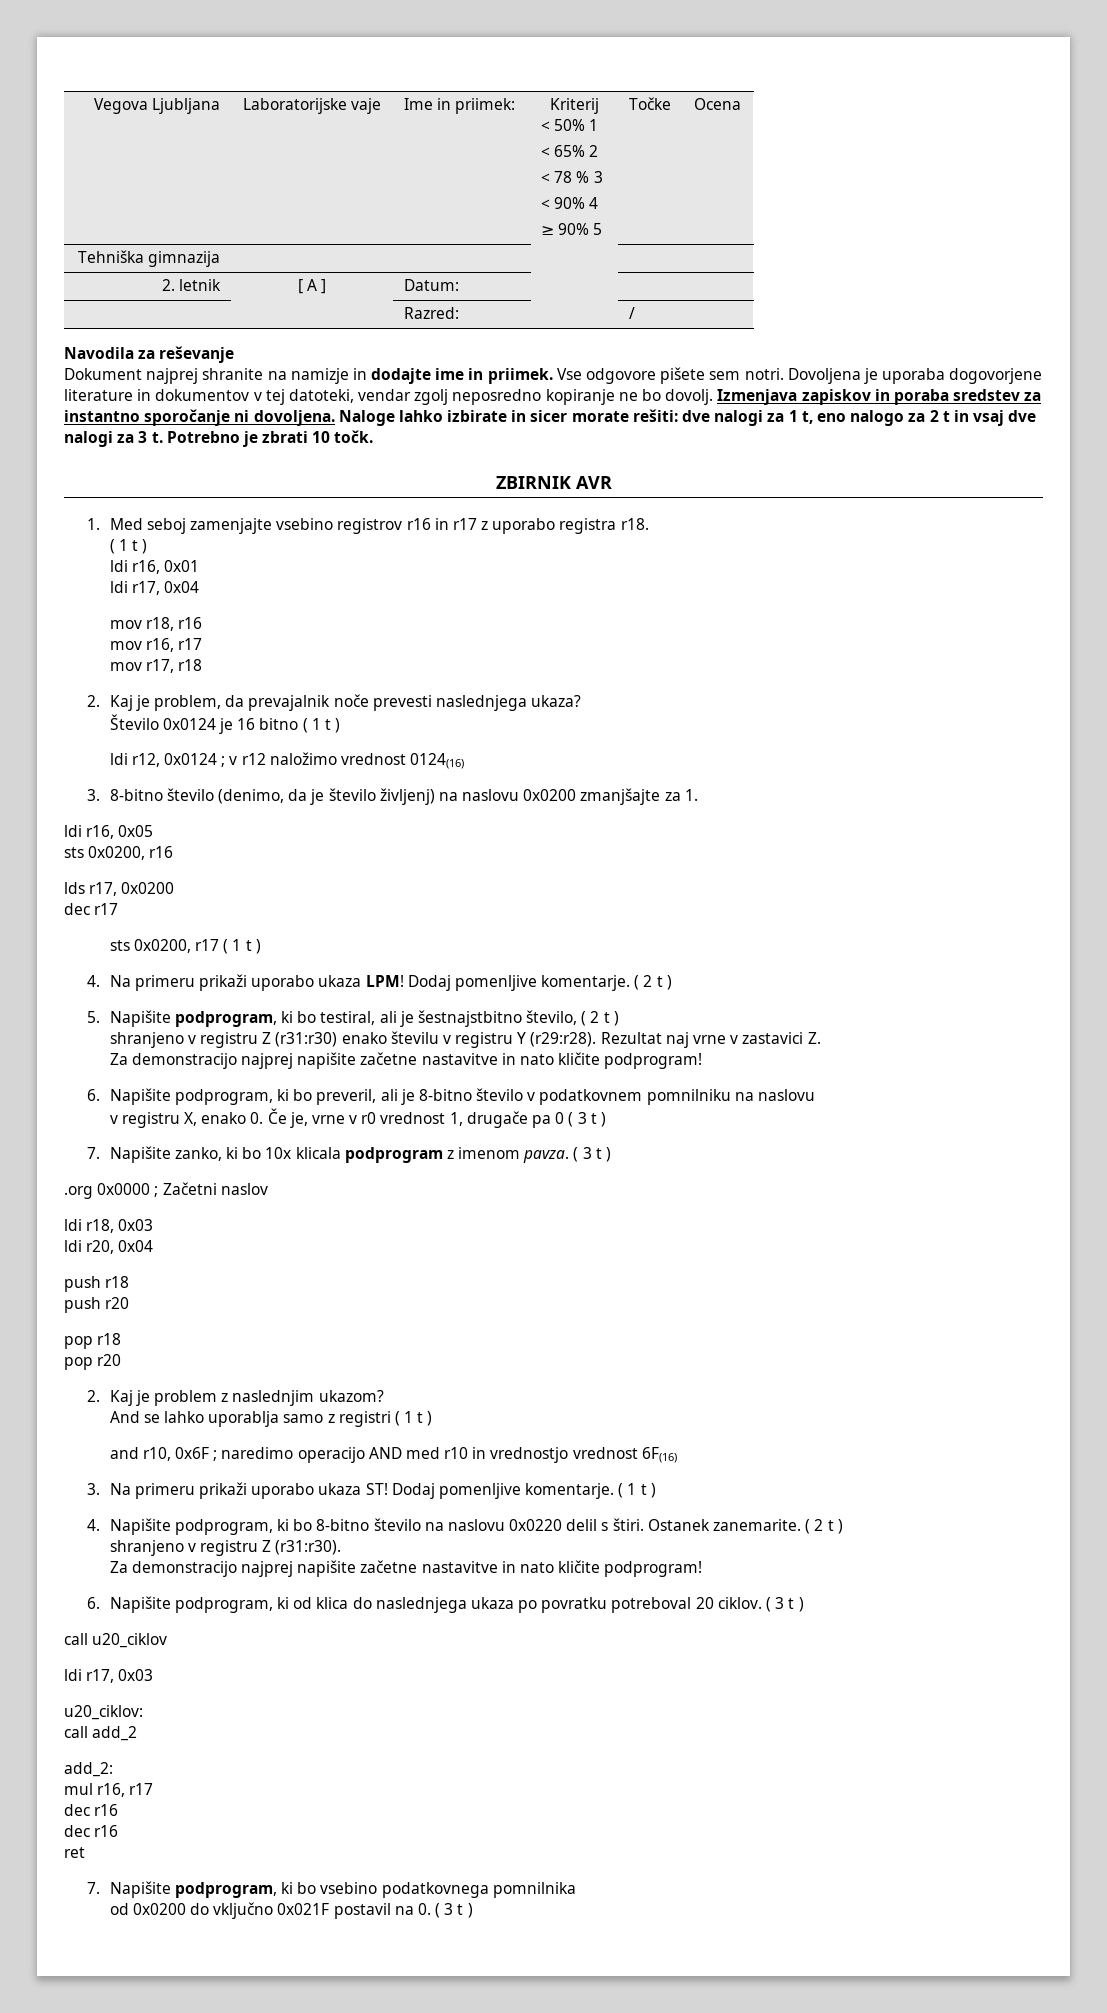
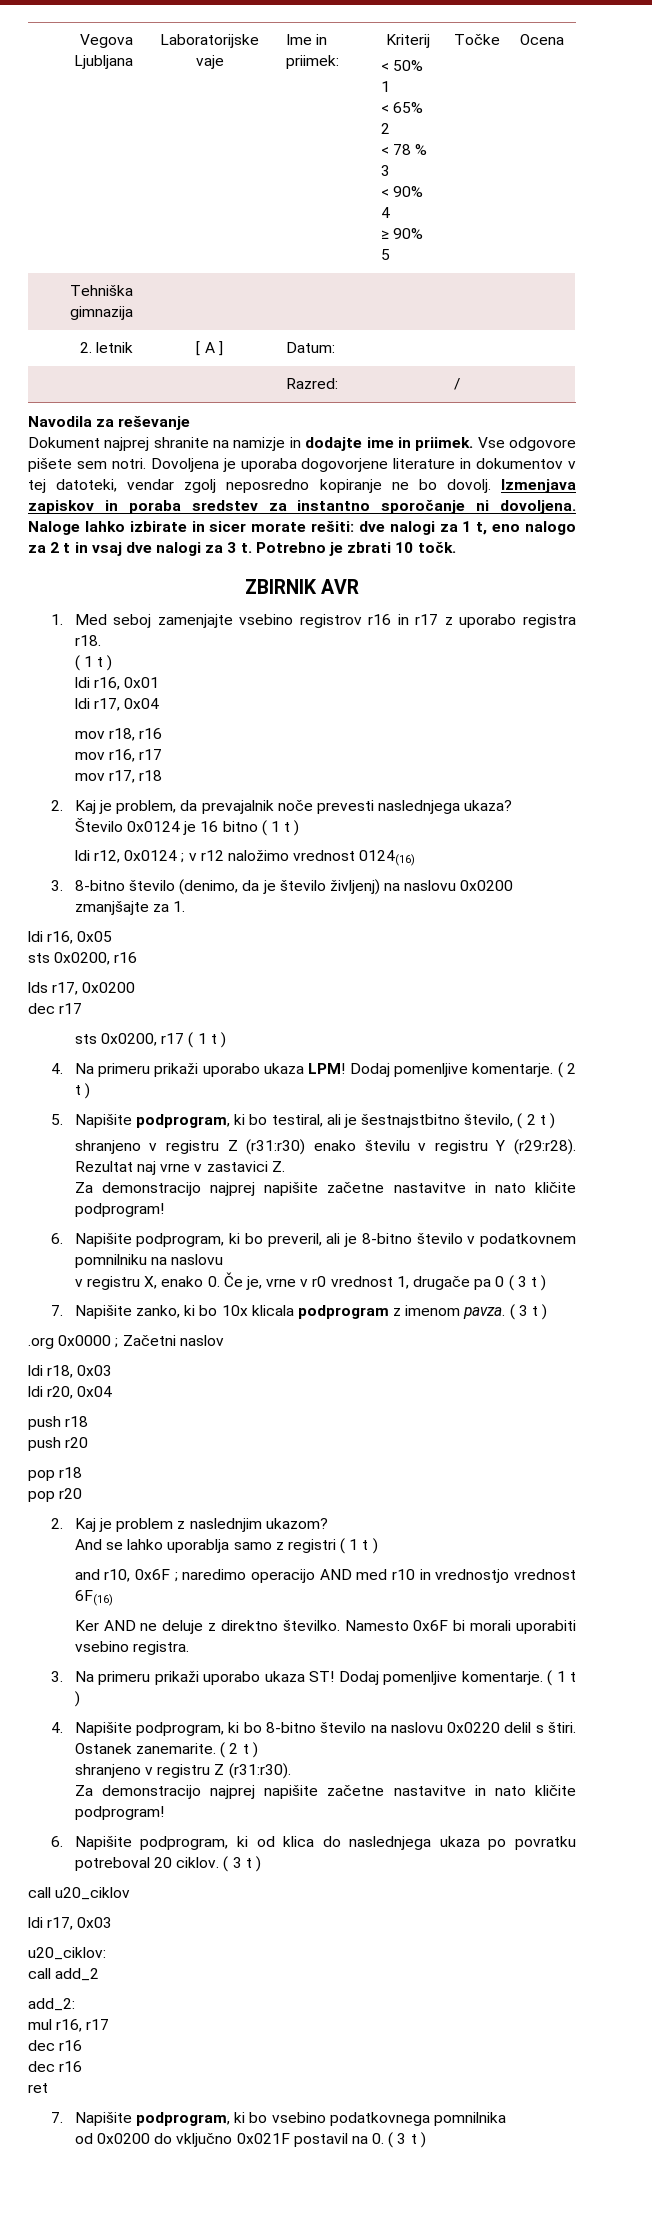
(677, 1455) none -> [74,1620,576,1634] [74,1641,189,1655] // Ker AND ne deluje z direktno številko. Namesto 0x6F bi morali uporabiti vsebino registra.

